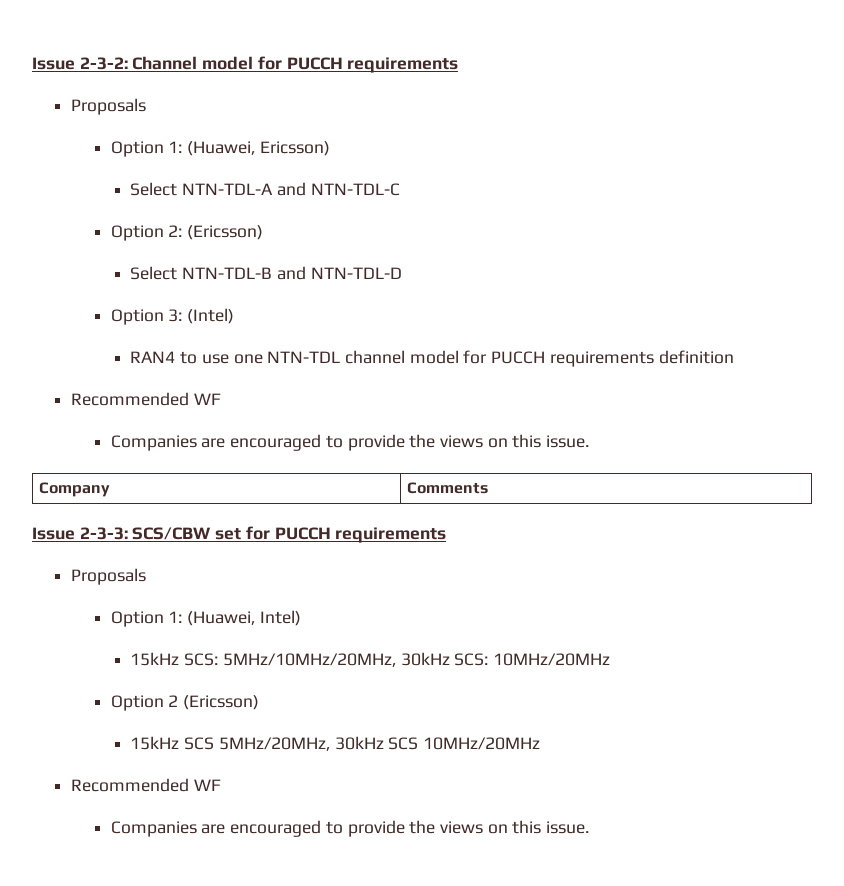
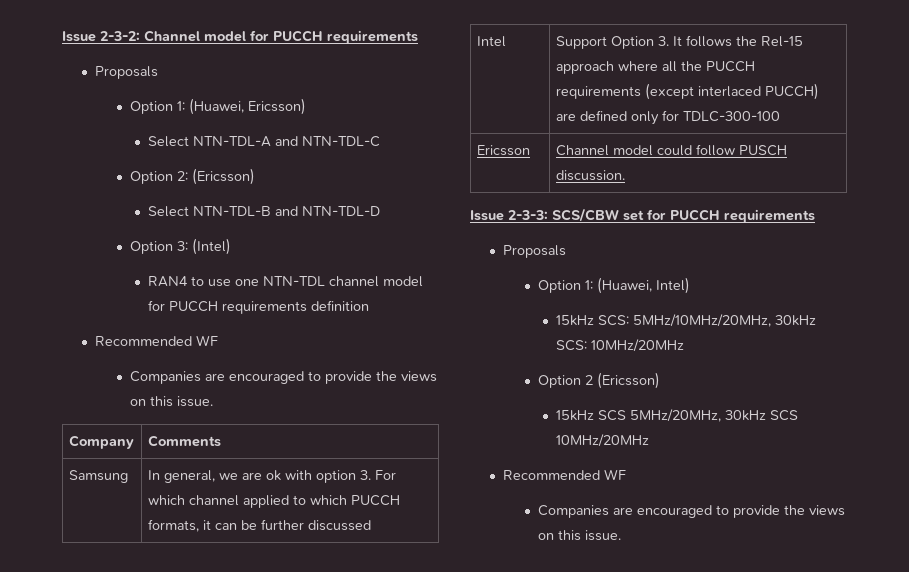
(489, 488) none -> [68,470,128,483] [147,470,396,483] [147,495,400,508] [147,519,371,532] [476,36,506,47] [555,35,803,49] [555,61,755,74] [555,83,819,100] [555,110,780,125] [476,145,530,156] [555,144,787,156] [555,170,625,181] // Samsung | In general, we are ok with option 3. For which channel applied to which PUCCH formats, it can be further discussed // Intel | Support Option 3. It follows the Rel-15 approach where all the PUCCH requirements (except interlaced PUCCH) are defined only for TDLC-300-100 // Ericsson | Channel model could follow PUSCH discussion.

